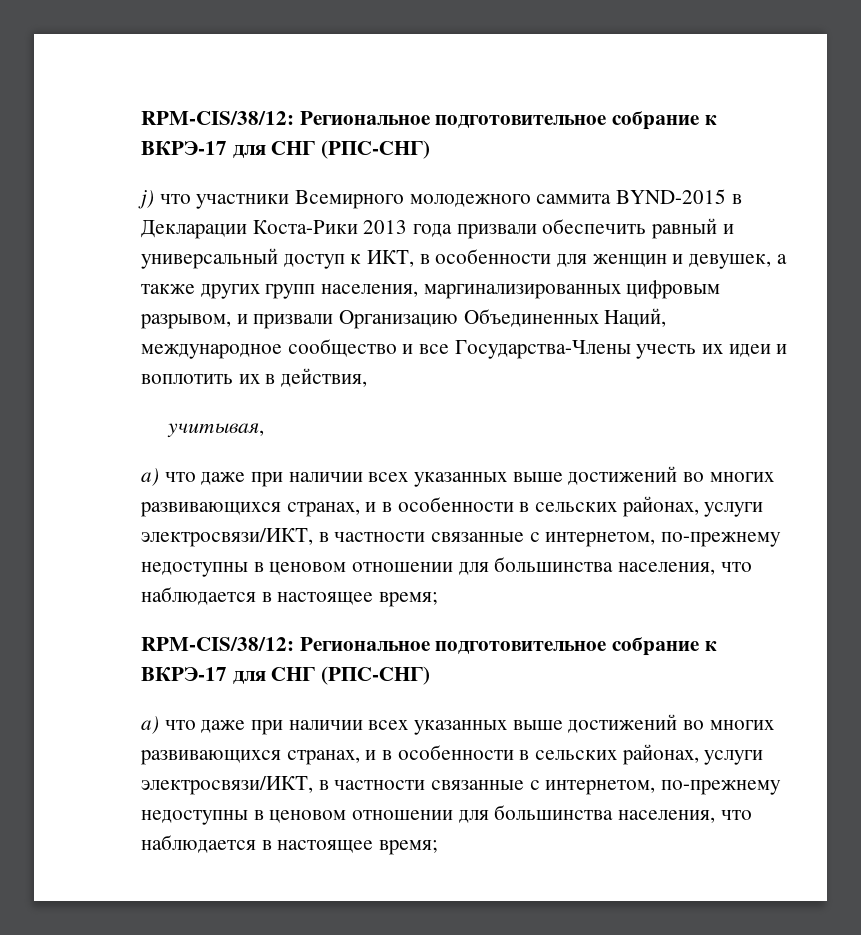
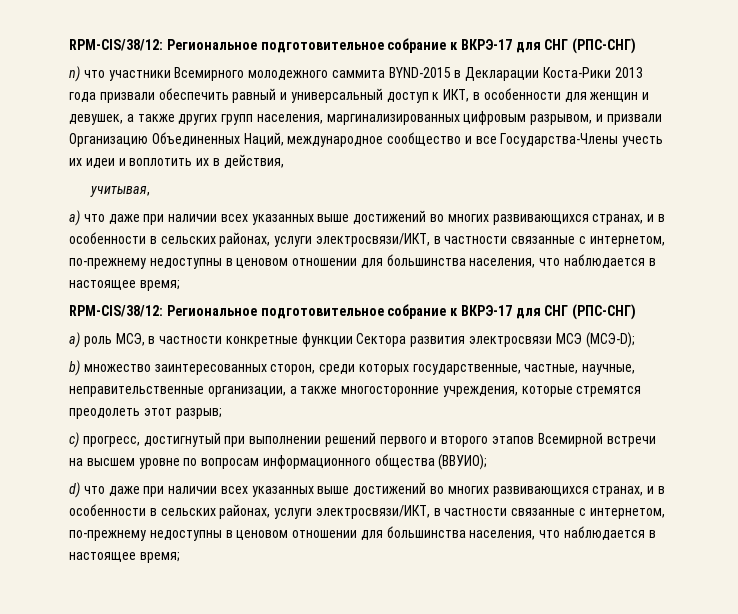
[141,111,717,130] [141,140,431,159] [138,190,154,209] RPM-CIS/38/12: Региональное подготовительное собрание к ВКРЭ-17 для СНГ (РПС-СНГ) // j) -> [69,38,637,54] [69,66,80,82] RPM-CIS/38/12: Региональное подготовительное собрание к ВКРЭ-17 для СНГ (РПС-СНГ) // n)
(159, 725) none -> [83,332,635,348] [69,360,636,376] [69,386,642,397] [69,408,222,419] [69,432,656,448] [69,454,488,470] [69,482,80,498] роль МСЭ, в частности конкретные функции Сектора развития электросвязи МСЭ (МСЭ-D); // b) множество заинтересованных сторон, среди которых государственные, частные, научные, неправительственные организации, а также многосторонние учреждения, которые стремятся преодолеть этот разрыв; // c) прогресс, достигнутый при выполнении решений первого и второго этапов Всемирной встречи на высшем уровне по вопросам информационного общества (ВВУИО); // d)

